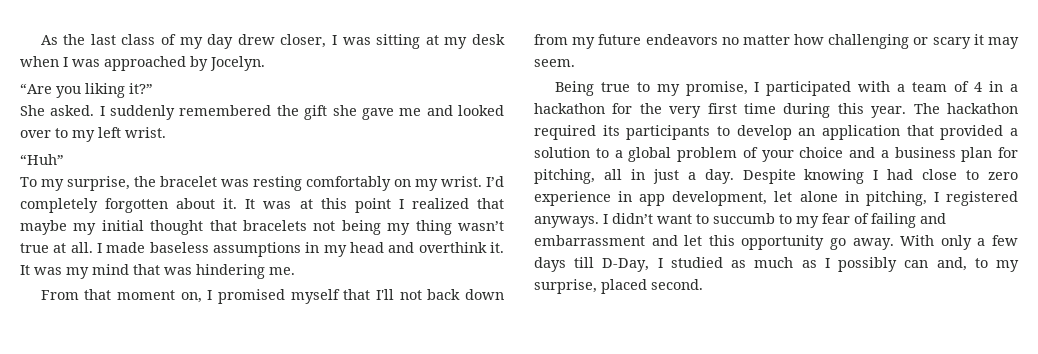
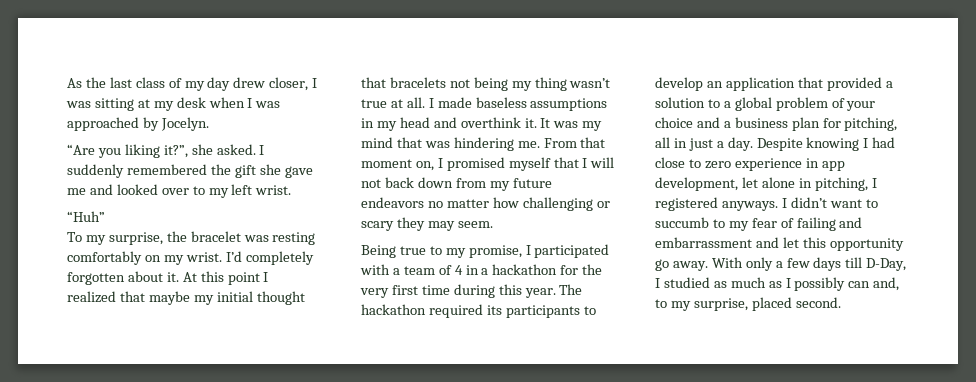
[129,83,153,94] [20,105,45,116] it?” // She -> [163,144,213,158] it?”, she
[245,199,313,209] It was at -> [182,272,197,282] At
(295, 271) // -> (540, 144) none
[376,289,395,300] I'll -> [582,157,615,168] I will
[973,34,984,45] it -> [396,217,425,231] they

